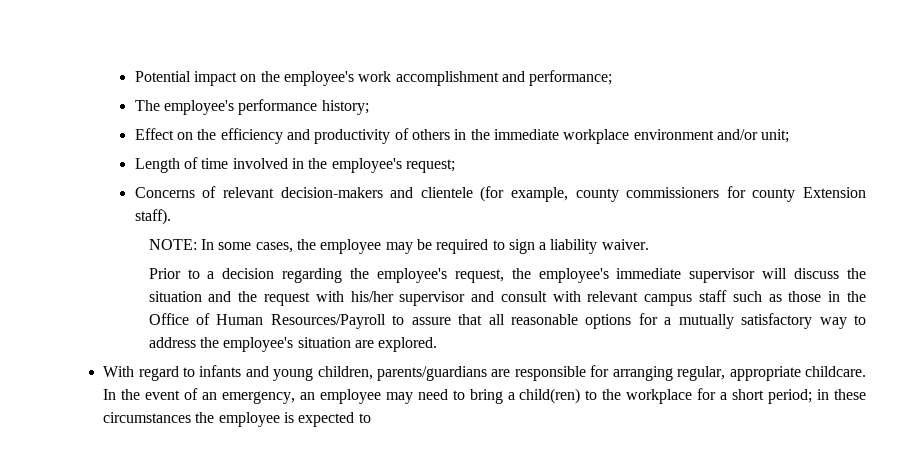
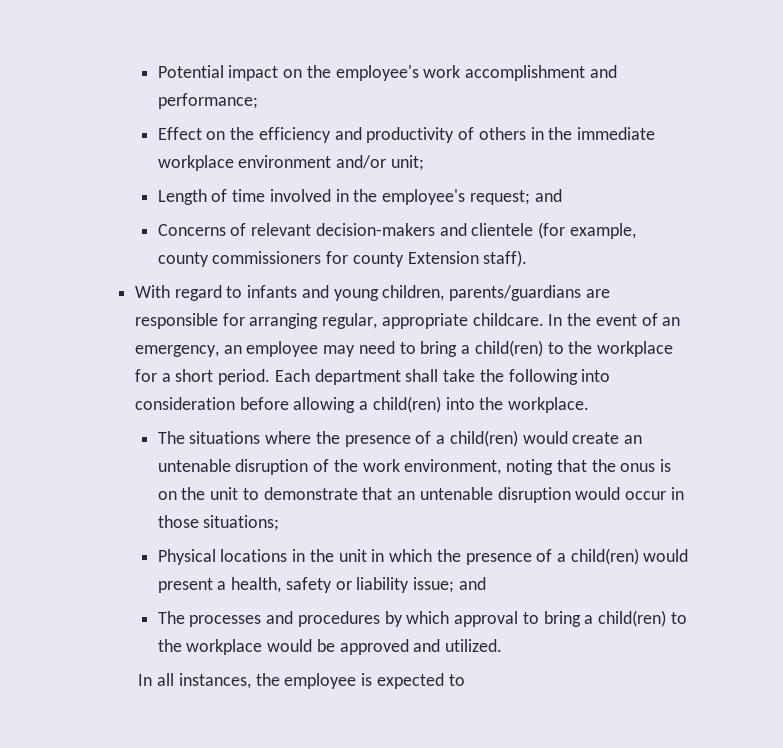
[134,99,369,115] // The employee's performance history; -> (258, 101) none
(455, 166) none -> [534,189,562,202] and
[148,239,649,254] [148,268,866,283] [148,290,867,306] [148,313,866,329] [148,337,438,352] // NOTE: In some cases, the employee may be required to sign a liability waiver. // Prior to a decision regarding the employee's request, the employee's immediate supervisor will discuss the situation and the request with his/her supervisor and consult with relevant campus staff such as those in the Office of Human Resources/Payroll to assure that all reasonable options for a mutually satisfactory way to address the employee's situation are explored. -> (528, 258) none
[768,389,867,404] [103,412,192,423] period; in these circumstances -> [218,369,611,385] [134,396,590,413] [157,430,642,447] [157,459,671,475] [157,487,684,503] [157,515,280,531] [157,548,689,565] [157,577,486,593] [157,610,687,627] [157,639,503,655] [138,673,251,689] period. Each department shall take the following into consideration before allowing a child(ren) into the workplace. // The situations where the presence of a child(ren) would create an untenable disruption of the work environment, noting that the onus is on the unit to demonstrate that an untenable disruption would occur in those situations; // Physical locations in the unit in which the presence of a child(ren) would present a health, safety or liability issue; and // The processes and procedures by which approval to bring a child(ren) to the workplace would be approved and utilized. // In all instances,

